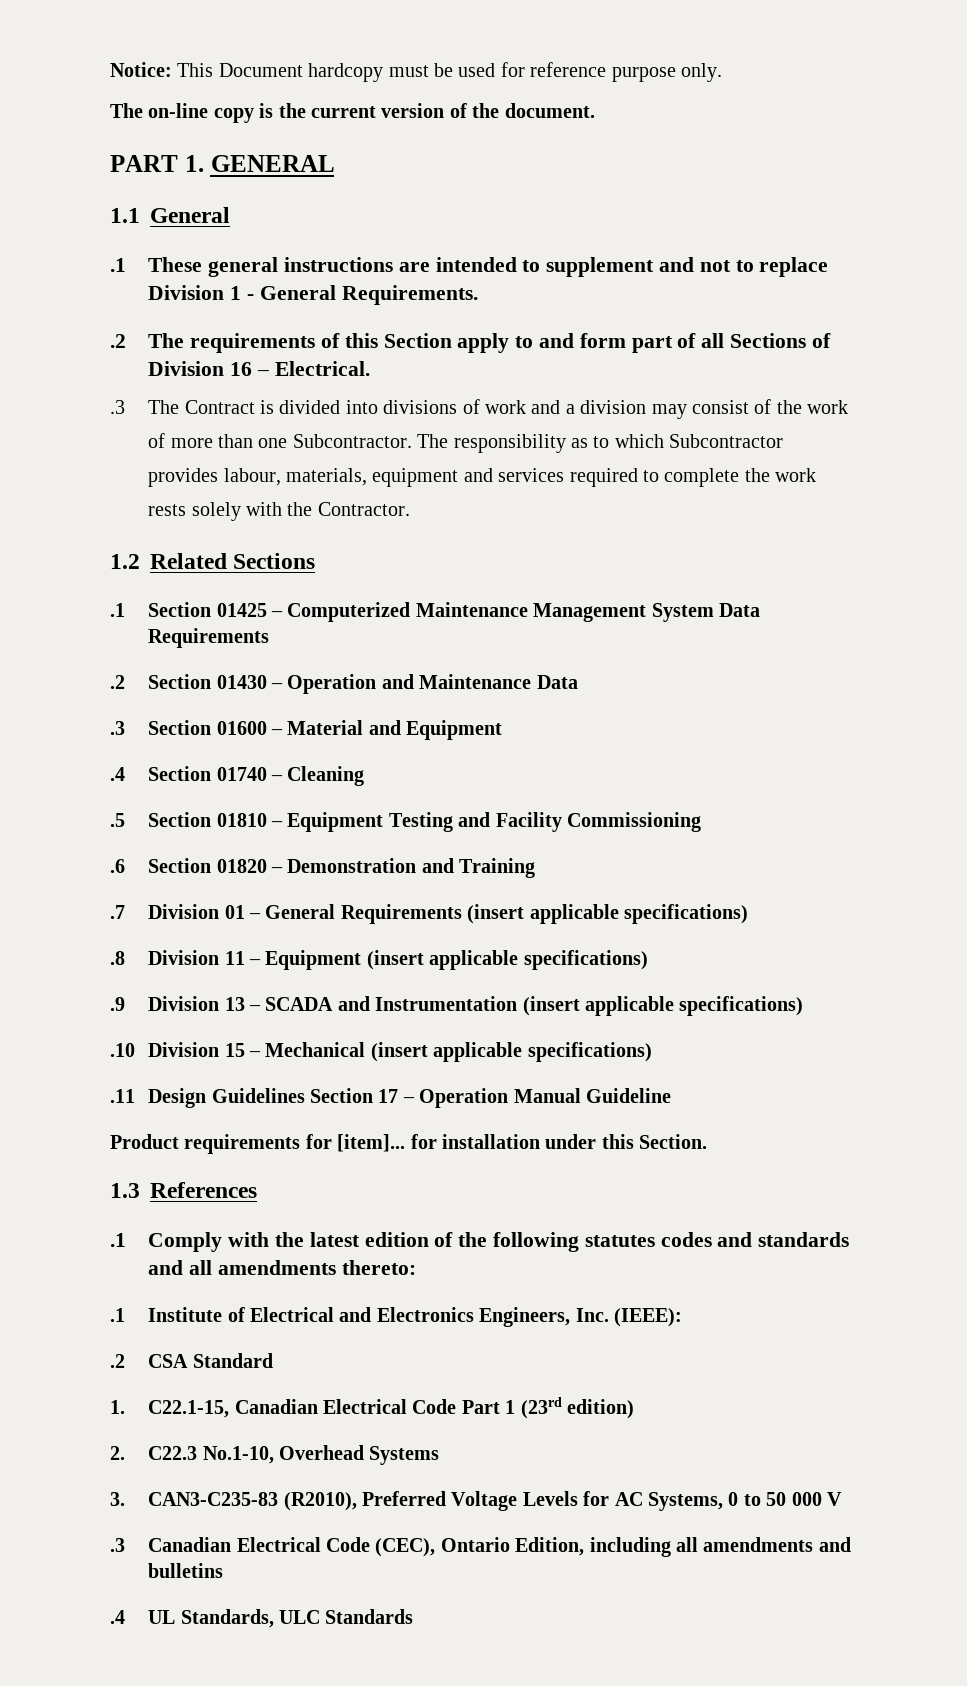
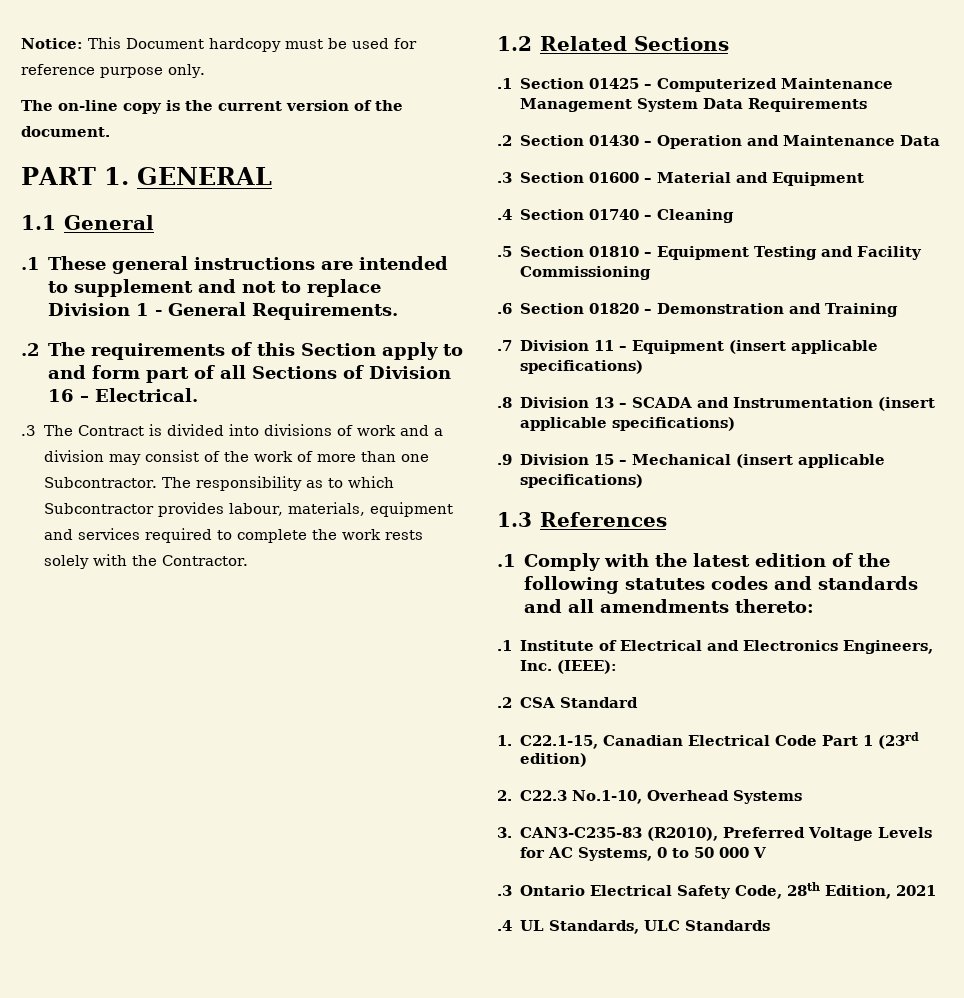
[224,904,749,924] [110,950,220,965] 01 – General Requirements (insert applicable specifications) // .8 Division -> (589, 345) none
[110,997,125,1011] .9 -> [497,397,512,408] .8
[110,1043,135,1057] .10 -> [497,454,512,465] .9
[110,1088,672,1108] [110,1134,708,1154] // .11 Design Guidelines Section 17 – Operation Manual Guideline // Product requirements for [item]... for installation under this Section. -> (643, 481) none
[148,1537,851,1557] [148,1563,224,1578] Canadian Electrical Code (CEC), Ontario Edition, including all amendments and bulletins -> [519,882,936,899] Ontario Electrical Safety Code, 28th Edition, 2021

